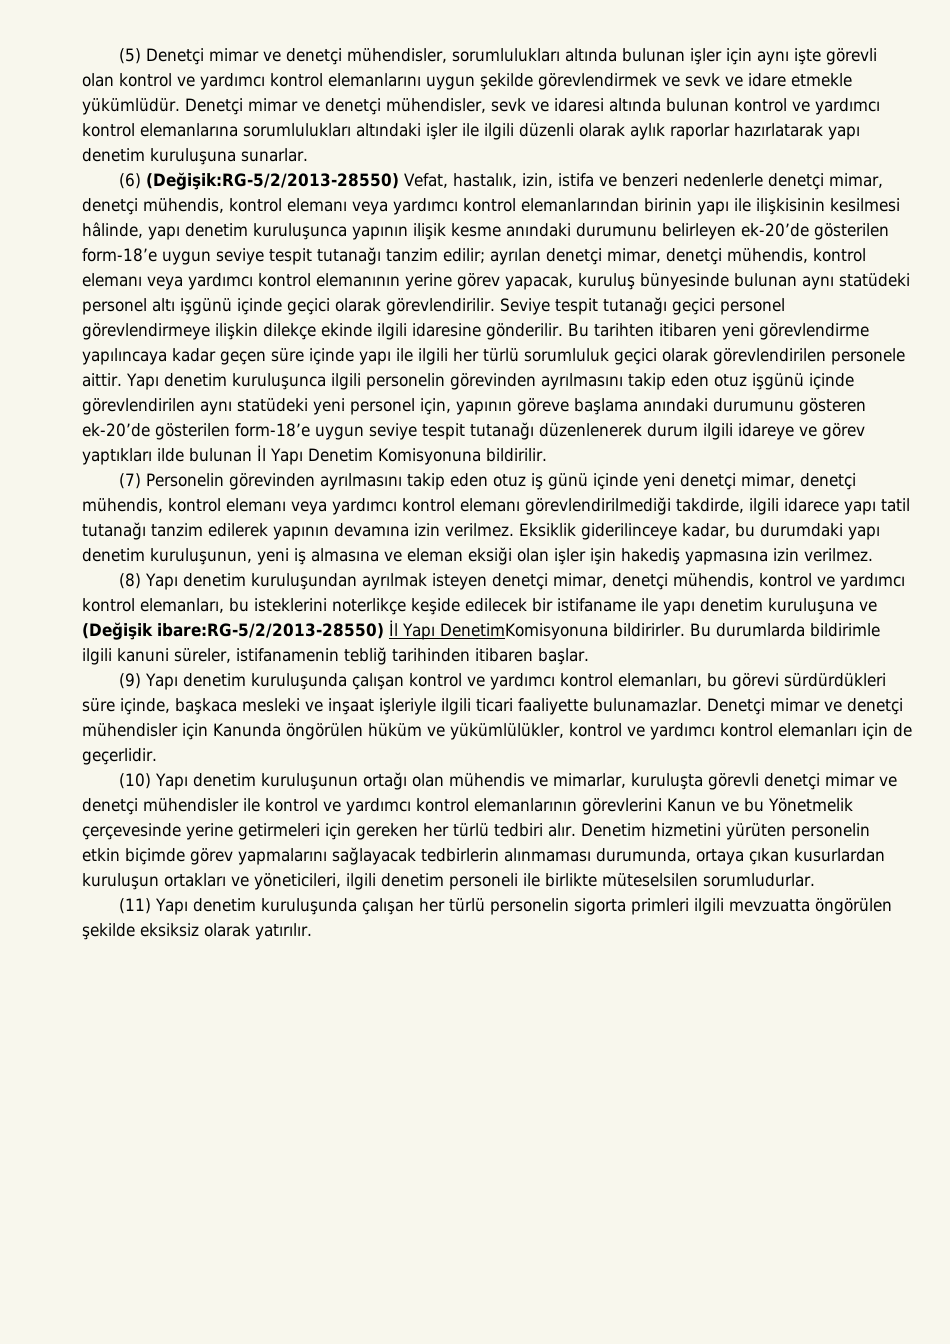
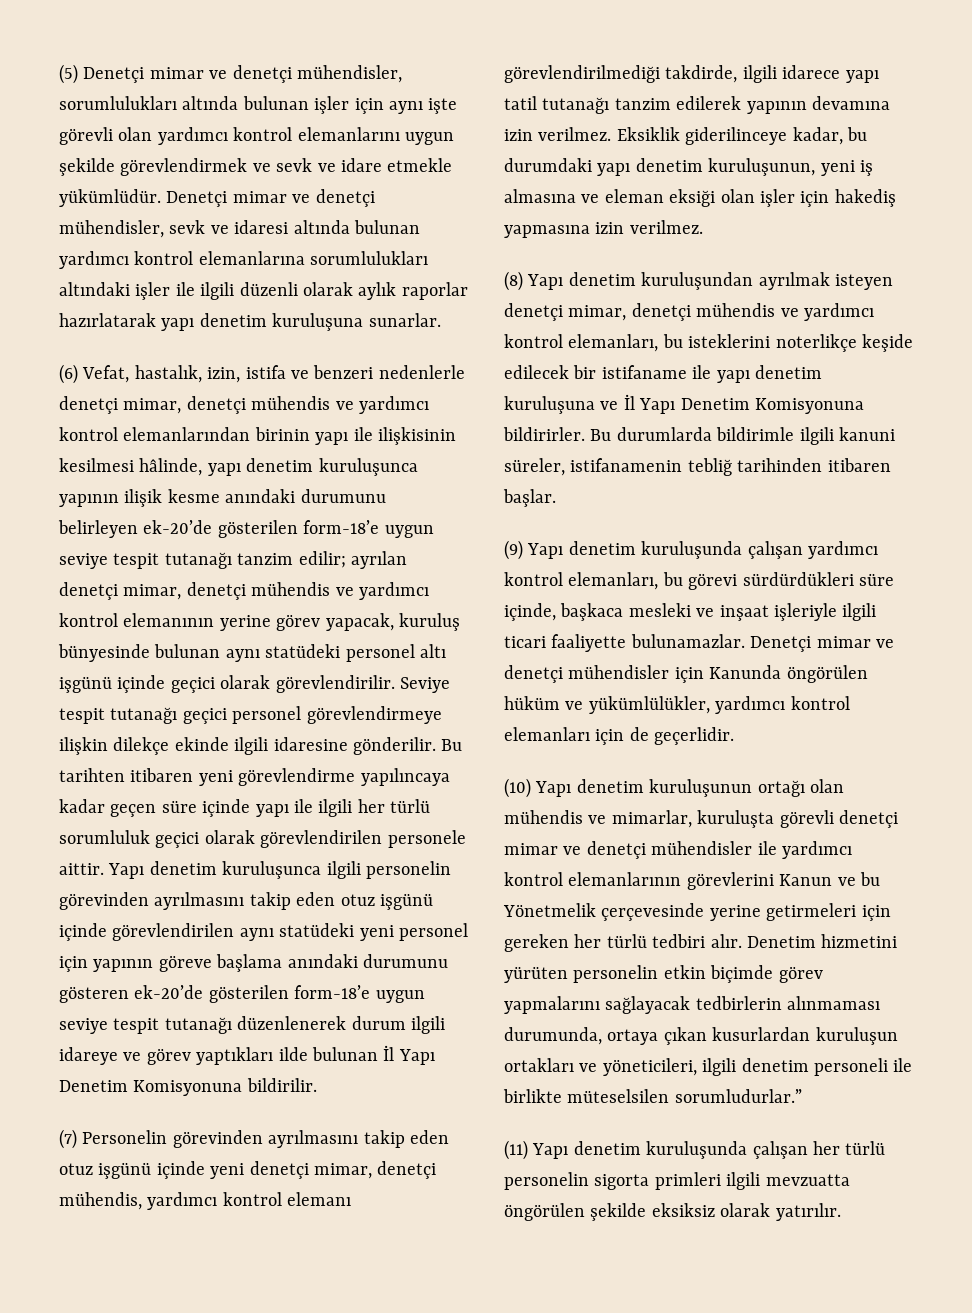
[119,73,195,87] kontrol ve -> (153, 134) none
[733,98,810,112] kontrol ve -> (420, 227) none
[146,172,400,190] (Değişik:RG-5/2/2013-28550) -> (78, 374) none
[143,198,388,215] mühendis, kontrol elemanı veya -> [251,396,354,410] mühendis ve
[727,248,866,263] [82,273,183,290] mühendis, kontrol elemanı veya -> [251,582,354,596] mühendis ve
[420,398,451,415] için, -> [59,956,88,972] için
[531,473,589,490] iş günü -> [98,1162,152,1179] işgünü
[168,498,327,515] kontrol elemanı veya -> (142, 1201) none
[590,548,616,565] işin -> [800,191,830,207] için
[672,573,812,588] mühendis, kontrol -> [696,303,776,317] mühendis
[82,620,608,640] (Değişik ibare:RG-5/2/2013-28550) İl Yapı DenetimKomisyonuna -> [623,394,864,414] İl Yapı Denetim Komisyonuna
[408,673,485,687] kontrol ve -> (803, 550) none
[569,723,645,737] kontrol ve -> (710, 705) none
[265,798,341,812] kontrol ve -> (777, 848) none
[703,873,815,887] sorumludurlar. -> [674,1089,802,1103] sorumludurlar.”

